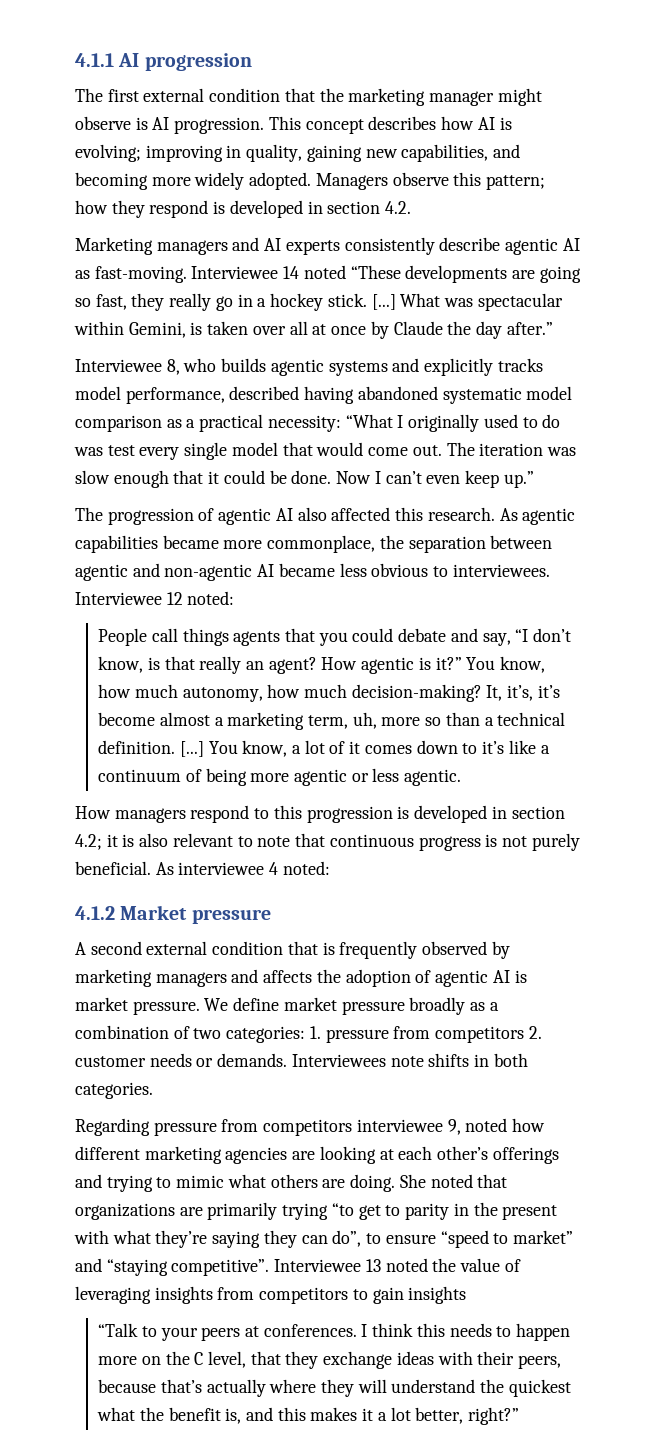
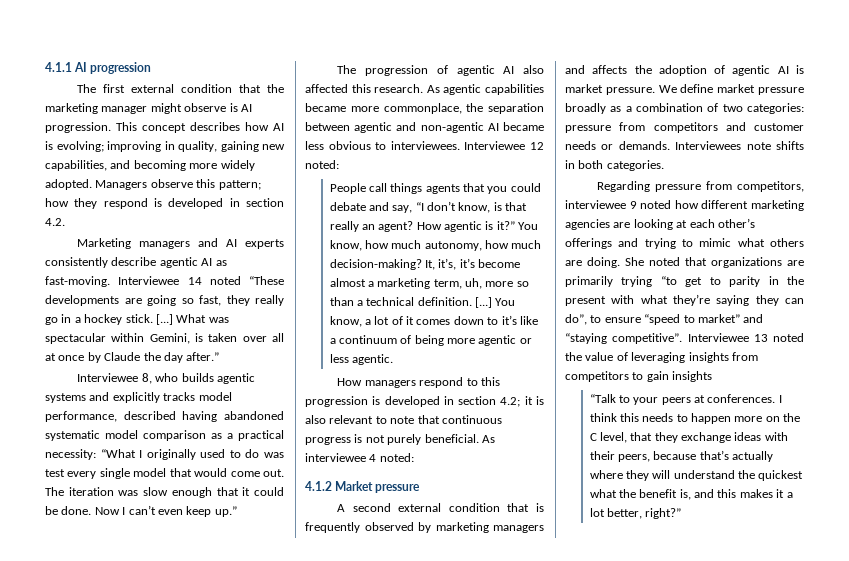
[309,1026,542,1043] 1. pressure from competitors 2. -> [565,122,746,133] pressure from competitors and
[263,1119,461,1136] competitors interviewee 9, -> [737,181,804,192] [565,200,637,209] competitors, interviewee 9

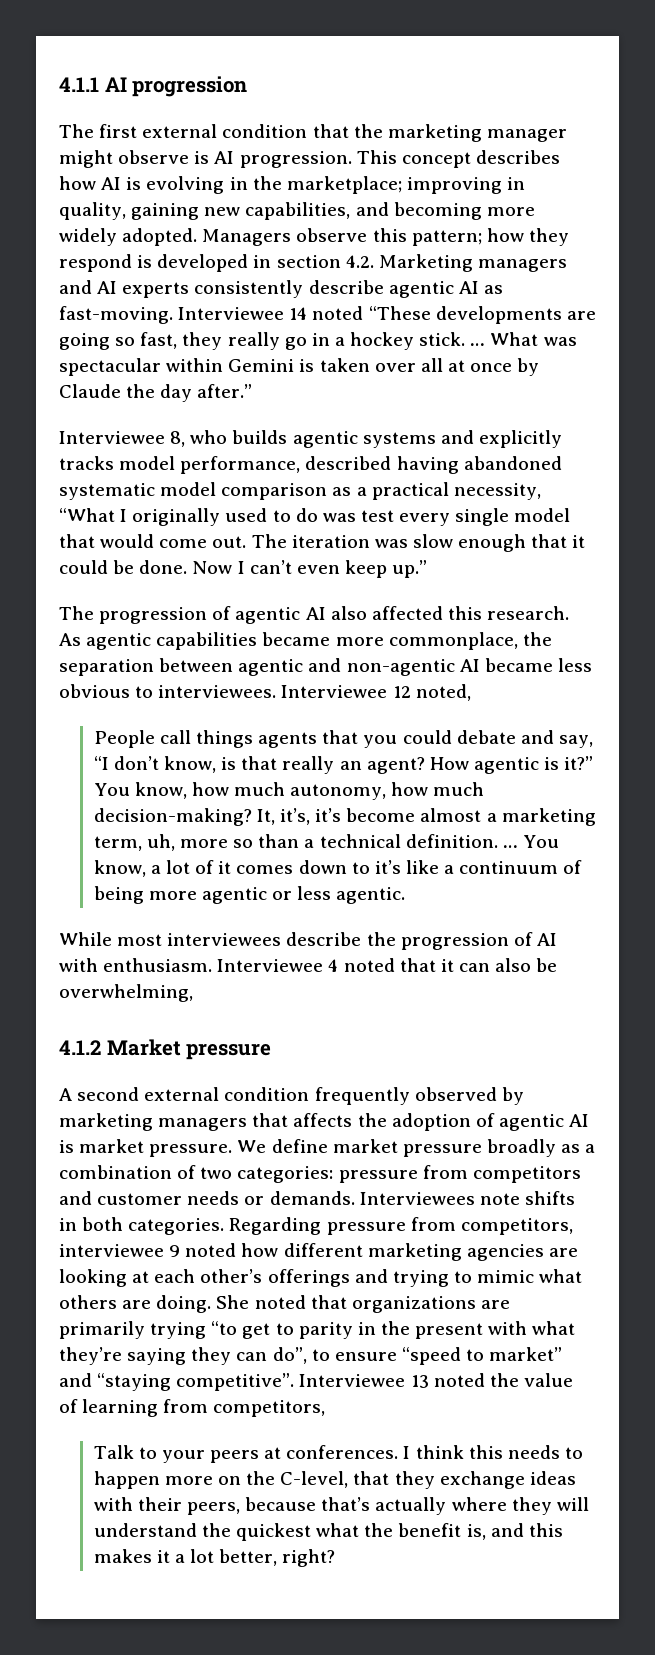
[56,141,104,152] evolving; -> [146,176,402,194] evolving in the marketplace;
(65, 222) // -> (374, 261) none
[155,314,173,325] [...] -> [470,343,486,346] …
[149,333,190,344] Gemini, -> [228,359,295,372] Gemini
[45,449,96,460] necessity: -> [453,483,541,500] necessity,
[305,160,339,169] noted: -> [415,684,471,701] noted,
[475,297,493,308] [...] -> [502,845,518,848] …
[337,377,500,388] [305,396,544,407] [305,415,502,424] [305,434,495,445] [305,453,414,462] How managers respond to this progression is developed in section 4.2; it is also relevant to note that continuous progress is not purely beneficial. As interviewee 4 noted: -> [59,932,557,950] [59,958,558,972] [59,984,193,1002] While most interviewees describe the progression of AI with enthusiasm. Interviewee 4 noted that it can also be overwhelming,
[507,503,544,512] that is -> (310, 1094) none
[565,65,585,74] and -> [252,1113,289,1127] that
(664, 165) // -> (225, 1226) none
[631,352,758,363] [565,371,713,382] [589,394,616,403] leveraging insights from competitors to gain insights // “Talk -> [82,1399,326,1417] [93,1445,134,1459] learning from competitors, // Talk
[589,432,627,443] C level, -> [280,1471,349,1488] C-level,
[645,508,682,519] right?” -> [282,1549,336,1567] right?

